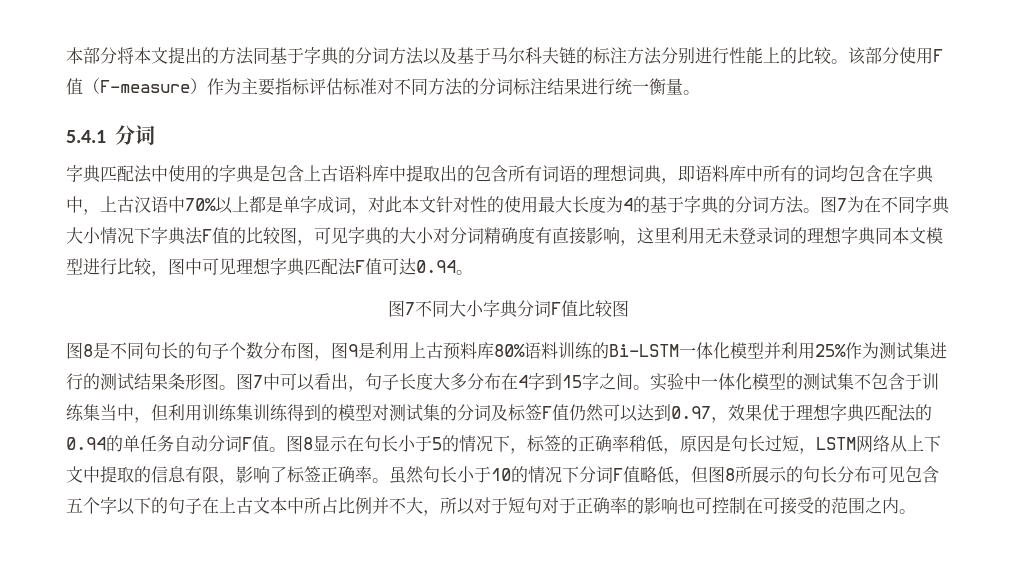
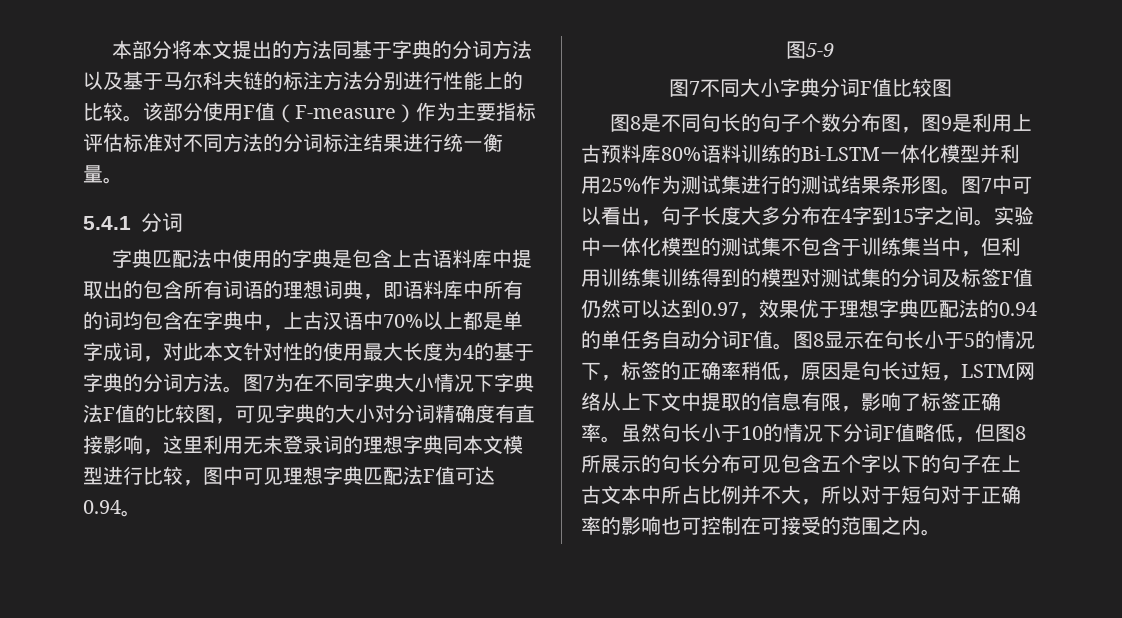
(473, 272) none -> [786,41,834,59] // 图5-9

